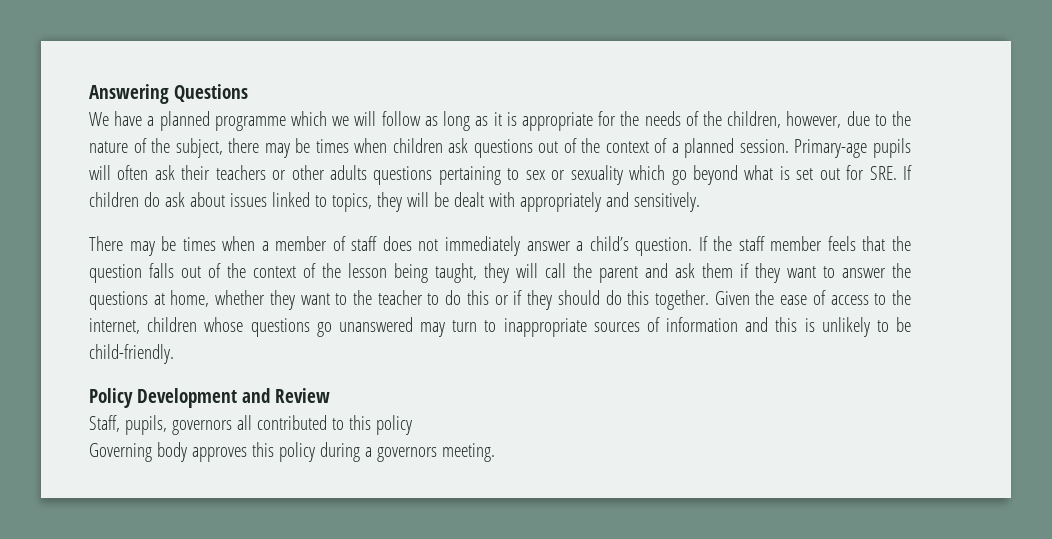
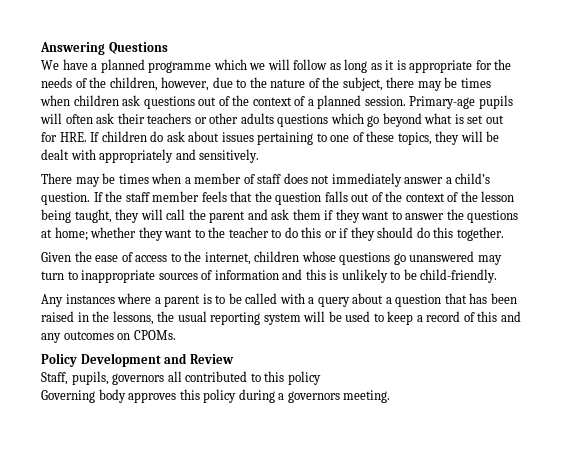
[438,165,623,185] pertaining to sex or sexuality -> (329, 120) none
[869,166,897,180] SRE. -> [59,132,87,142] HRE.
[271,192,327,207] linked to -> [257,131,395,145] pertaining to one of these
[170,290,210,307] home, -> [54,227,88,241] home;
(709, 300) none -> (504, 234) //
(174, 354) none -> [41,293,517,307] [41,311,521,325] [41,330,176,343] // Any instances where a parent is to be called with a query about a question that has been raised in the lessons, the usual reporting system will be used to keep a record of this and any outcomes on CPOMs.

